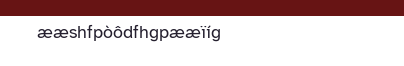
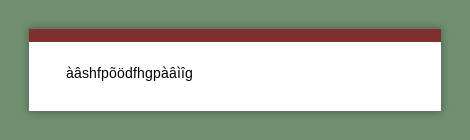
[37,24,221,42] ææshfpòôdfhgpææïíg -> [66,66,193,81] àâshfpõödfhgpàâìîg

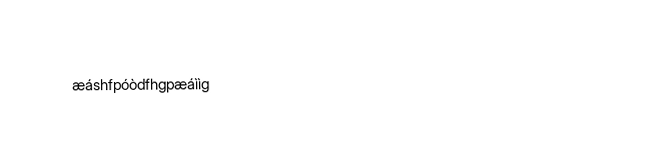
[66,66,193,81] àâshfpõödfhgpàâìîg -> [72,78,210,94] æáshfpóòdfhgpæáììg

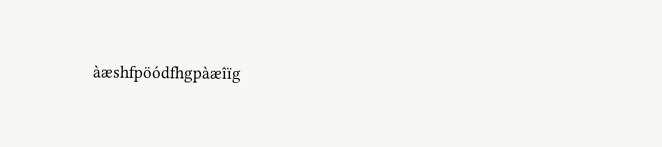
[72,78,210,94] æáshfpóòdfhgpæáììg -> [92,65,242,84] àæshfpöódfhgpàæîïg

